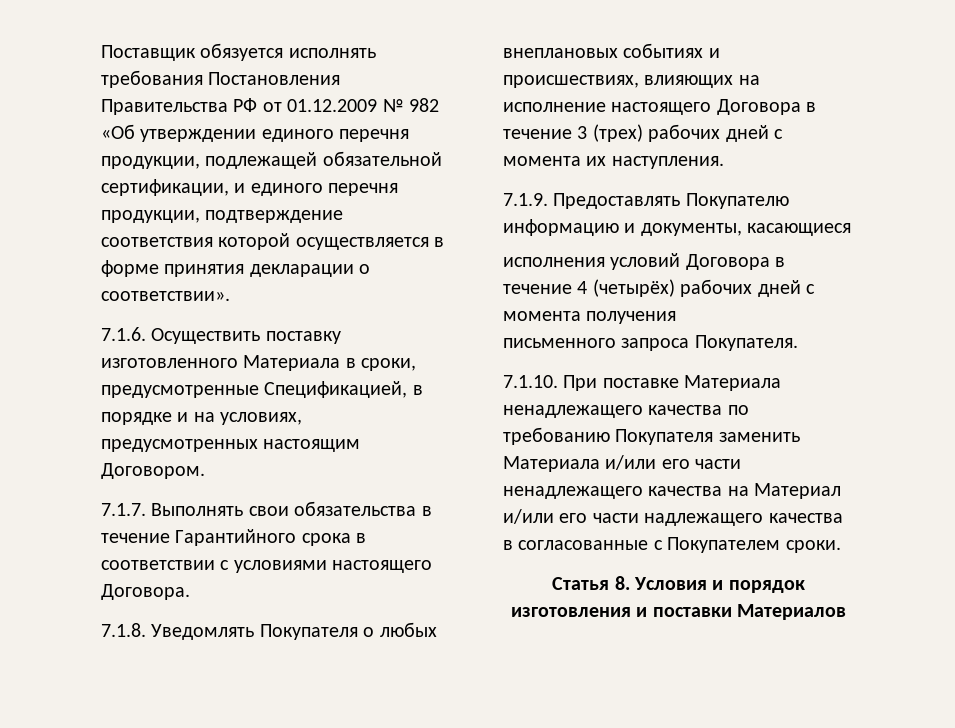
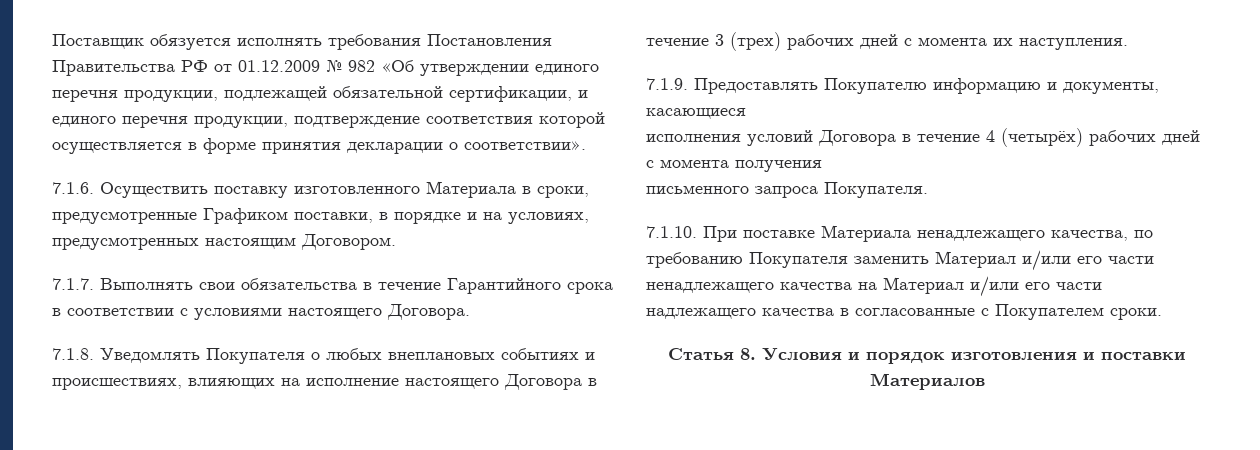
[264,381,408,398] Спецификацией, -> [203,208,373,224] Графиком поставки,
[648,405,723,415] качества -> [1051,230,1128,241] качества,
[503,456,600,472] Материала -> [935,251,1016,268] Материал

